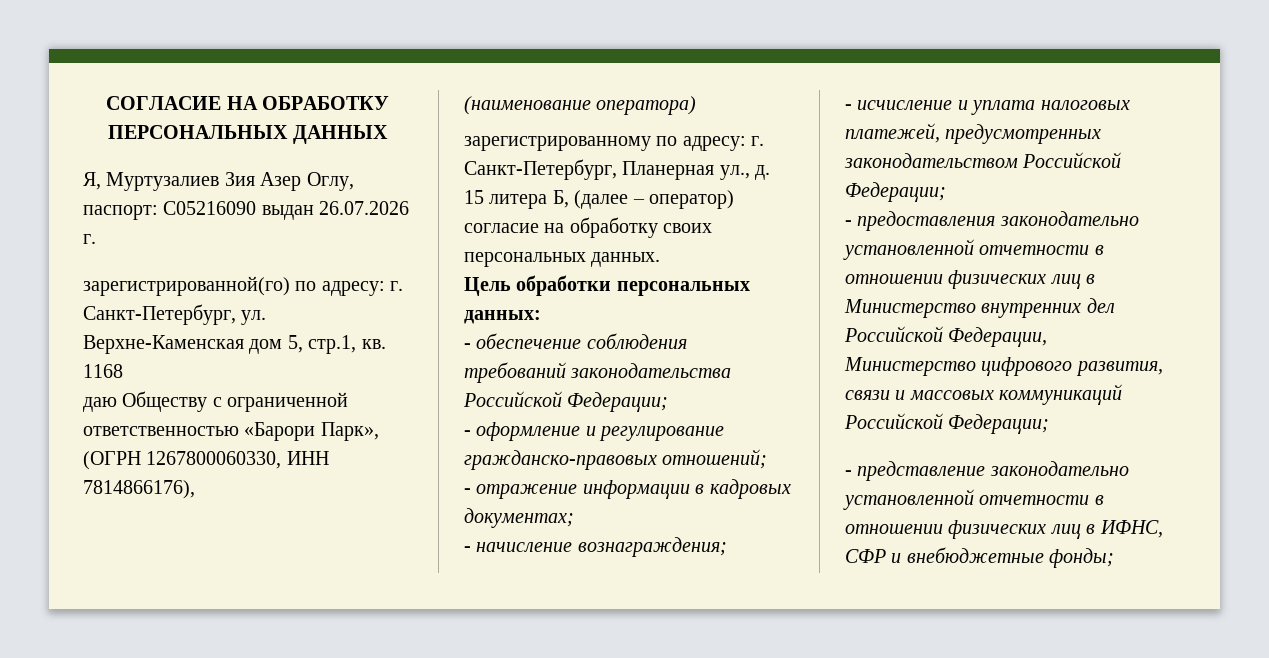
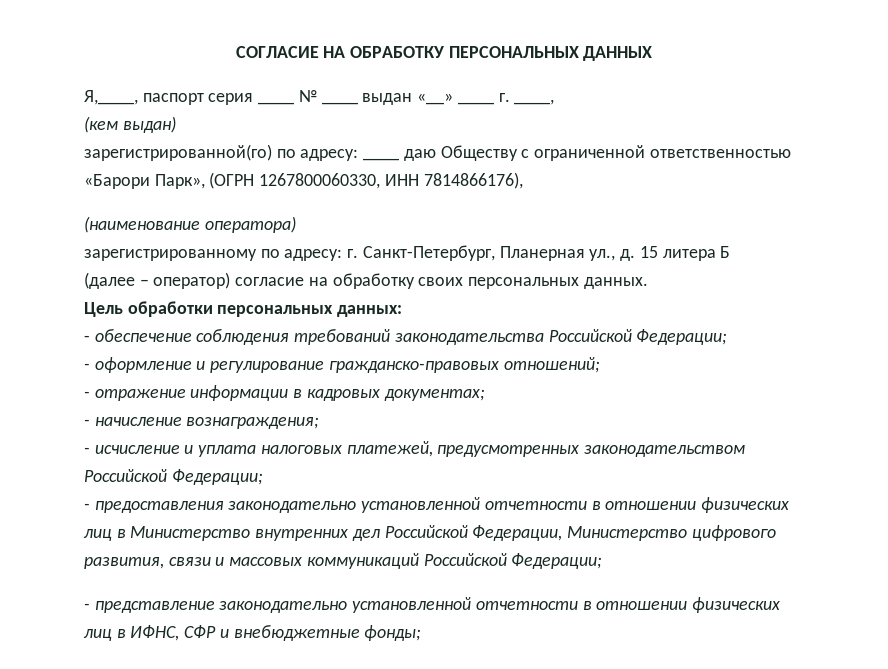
[83,172,354,191] [83,201,410,220] [83,234,96,244] [83,276,404,296] [83,304,267,325] [83,335,386,354] [83,364,123,378] Я, Муртузалиев Зия Азер Оглу, паспорт: C05216090 выдан 26.07.2026 г. // зарегистрированной(го) по адресу: г. Санкт-Петербург, ул. Верхне-Каменская дом 5, стр.1, кв. 1168 // -> [84,90,295,105] [298,90,317,102] [321,93,494,105] [498,93,555,105] [84,116,176,133] [84,144,400,161] Я,____, паспорт серия ____ № ____ выдан «__» ____ г. ____, // (кем выдан) // зарегистрированной(го) по адресу: ____
[552,190,569,208] Б, -> [720,246,731,258] Б //

